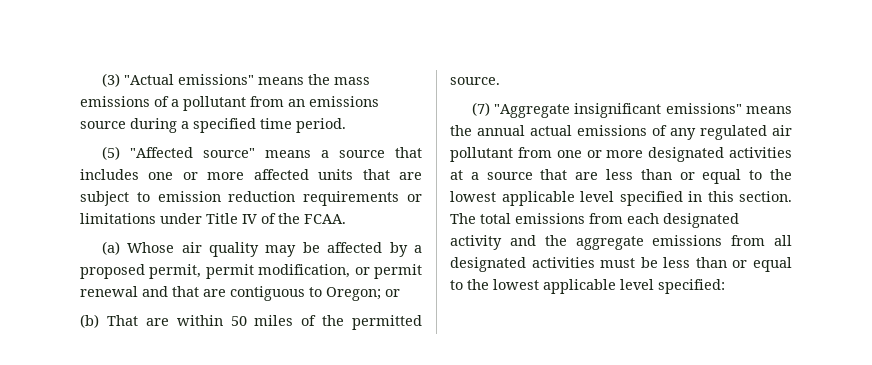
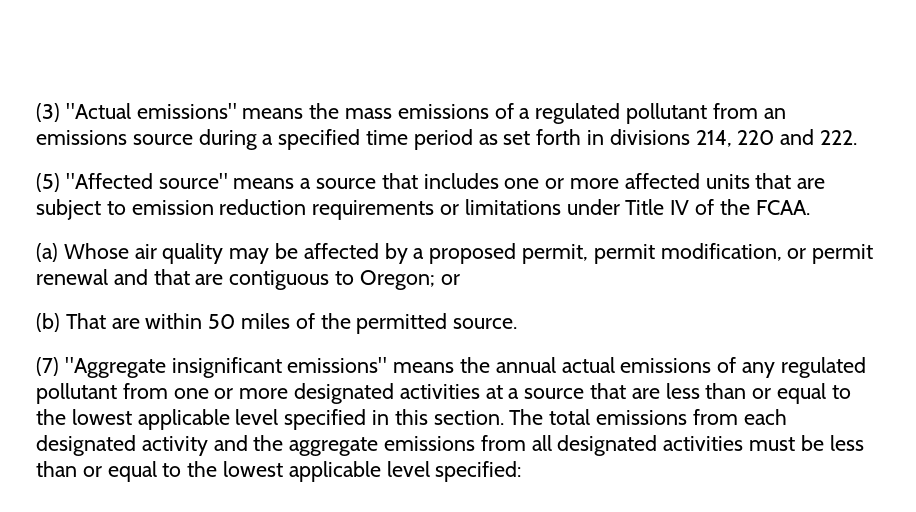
(179, 103) none -> [535,103,621,124] regulated
[296,118,346,133] period. -> [413,129,858,150] period as set forth in divisions 214, 220 and 222.
[772,125,792,136] air -> (866, 367) none

